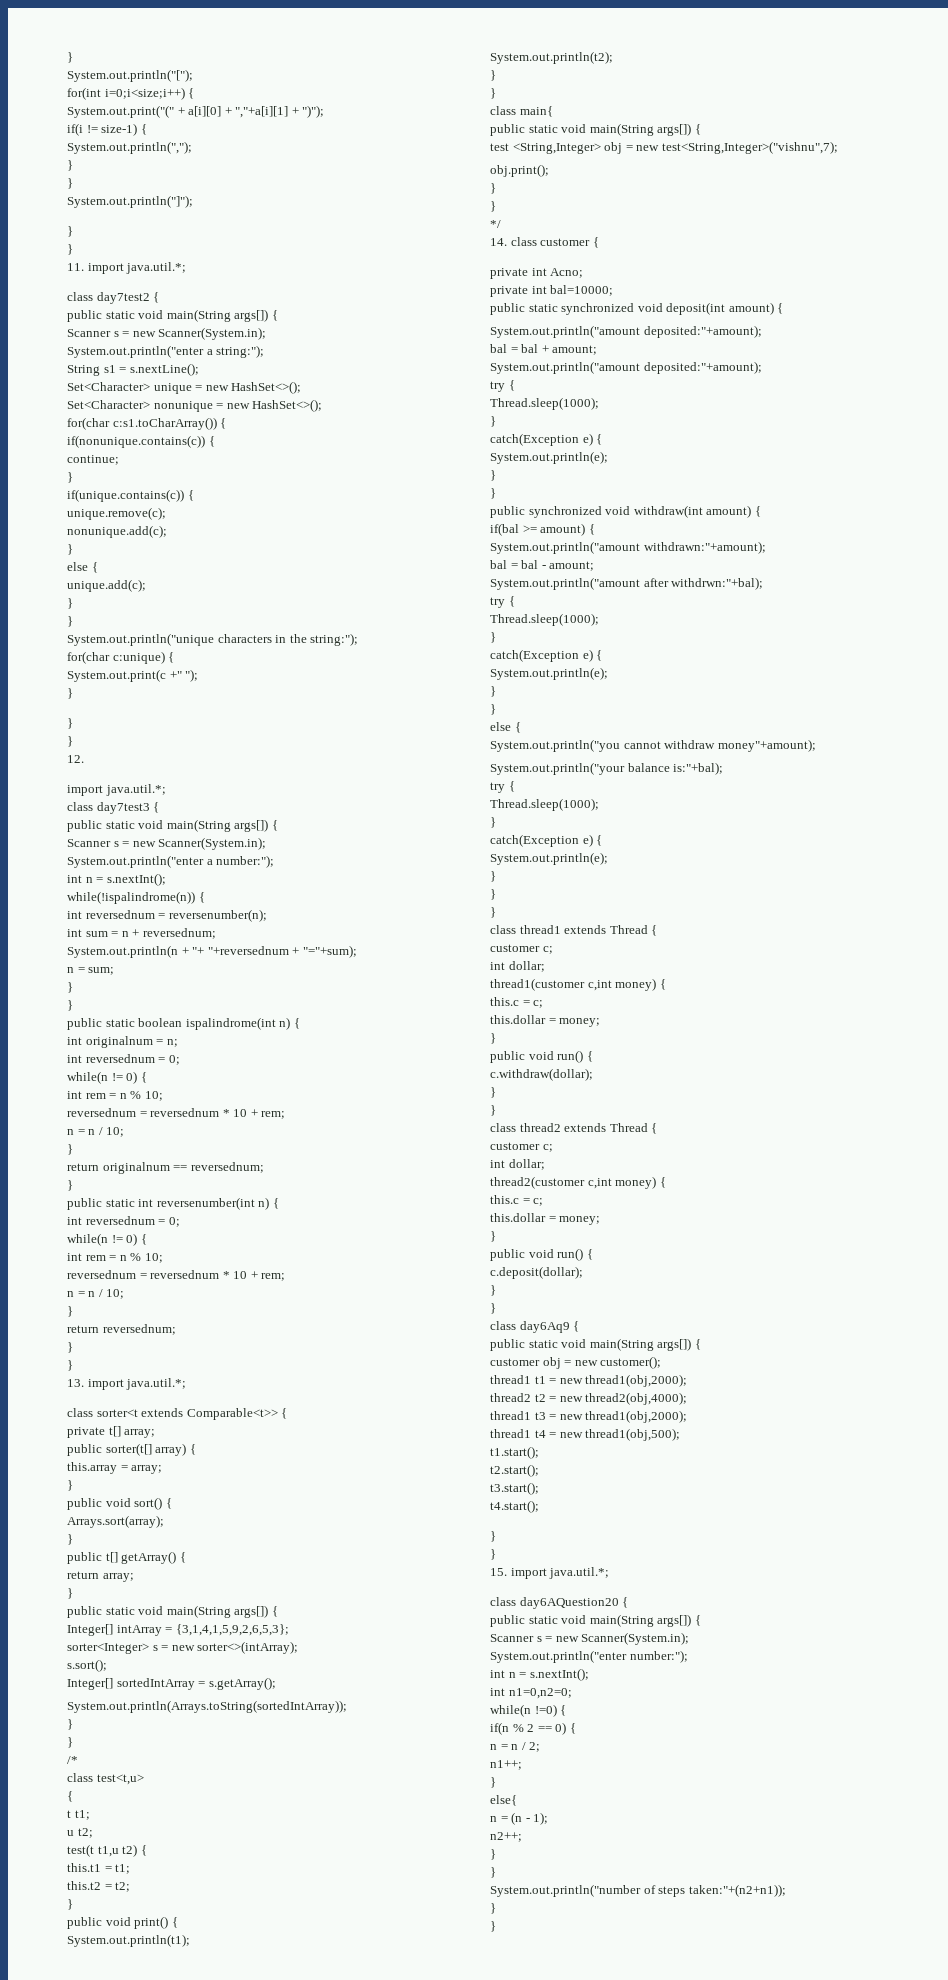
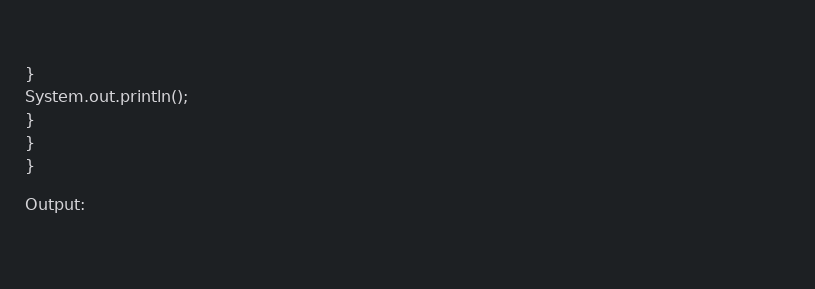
[67,52,73,63] [67,69,193,82] [67,87,195,100] [67,105,325,118] [67,123,147,136] [67,141,192,154] [67,160,73,171] [67,178,73,189] [67,195,193,208] [67,226,73,237] [67,244,73,255] [67,262,187,274] [67,292,160,304] [67,309,278,322] [67,327,267,340] [67,345,265,358] [67,363,199,376] [67,381,302,394] [67,399,323,412] [67,417,227,430] [67,435,215,448] [67,455,119,465] [67,472,73,483] [67,489,194,502] [67,507,166,520] [67,525,167,538] [67,544,73,555] [67,562,98,573] [67,579,146,592] [67,598,73,609] [67,616,73,627] [67,633,359,646] [67,651,175,664] [67,669,199,682] [67,688,73,699] [67,718,73,729] [67,736,73,747] [67,755,84,763] [67,784,166,796] [67,802,160,814] [67,819,278,832] [67,837,267,850] [67,855,275,868] [67,873,166,886] [67,891,205,904] [67,909,267,922] [67,928,216,939] [67,945,357,958] [67,967,115,975] [67,982,73,993] [67,1000,73,1011] [67,1017,300,1030] [67,1036,178,1048] [67,1054,180,1065] [67,1071,147,1084] [67,1091,163,1101] [67,1108,286,1119] [67,1127,125,1137] [67,1144,73,1155] [67,1162,264,1174] [67,1180,73,1191] [67,1197,279,1210] [67,1216,180,1227] [67,1233,147,1246] [67,1253,163,1263] [67,1270,286,1281] [67,1289,125,1299] [67,1306,73,1317] [67,1324,176,1335] [67,1342,73,1353] [67,1360,73,1371] [67,1378,187,1390] [67,1408,288,1420] [67,1426,156,1438] [67,1443,196,1456] [67,1462,163,1474] [67,1480,73,1491] [67,1497,172,1510] [67,1515,164,1528] [67,1534,73,1545] [67,1551,186,1564] [67,1571,134,1582] [67,1588,73,1599] [67,1605,278,1618] [67,1624,289,1636] [67,1641,299,1654] [67,1659,107,1672] [67,1677,276,1690] [67,1700,347,1713] [67,1719,73,1730] [67,1737,73,1748] [67,1756,78,1764] [67,1773,144,1785] [67,1791,73,1802] [67,1810,90,1820] [67,1828,93,1838] [67,1844,147,1857] [67,1863,131,1874] [67,1881,131,1892] [67,1899,73,1910] [67,1916,178,1929] [67,1934,190,1947] [490,51,613,64] [490,70,496,81] [490,88,496,99] [490,106,553,117] [490,123,701,136] [490,141,838,154] [490,164,549,177] [490,183,496,194] [490,201,496,212] [490,220,501,228] [490,237,599,248] [490,268,584,279] [490,285,614,297] [490,302,784,315] [490,325,762,338] [490,344,598,355] [490,361,762,374] [490,380,515,392] [490,397,599,410] [490,416,496,427] [490,433,603,446] [490,451,608,464] [490,470,496,481] [490,488,496,499] [490,505,761,518] [490,523,595,536] [490,541,766,554] [490,560,595,571] [490,577,764,590] [490,596,515,608] [490,613,599,626] [490,632,496,643] [490,649,603,662] [490,667,608,680] [490,686,496,697] [490,704,496,715] [490,722,521,733] [490,739,816,752] [490,762,724,775] [490,781,515,793] [490,798,599,811] [490,817,496,828] [490,834,603,847] [490,852,608,865] [490,871,496,882] [490,889,496,900] [490,907,496,918] [490,925,658,936] [490,944,553,954] [490,961,545,972] [490,978,666,991] [490,997,544,1008] [490,1015,601,1027] [490,1033,496,1044] [490,1050,593,1063] [490,1068,593,1081] [490,1087,496,1098] [490,1105,496,1116] [490,1123,658,1134] [490,1142,553,1152] [490,1159,545,1170] [490,1176,666,1189] [490,1195,544,1206] [490,1213,601,1225] [490,1231,496,1242] [490,1248,593,1261] [490,1266,583,1279] [490,1285,496,1296] [490,1303,496,1314] [490,1321,580,1333] [490,1338,701,1351] [490,1356,662,1369] [490,1374,688,1387] [490,1392,688,1405] [490,1410,688,1423] [490,1428,681,1441] [490,1446,539,1459] [490,1464,539,1477] [490,1482,539,1495] [490,1500,539,1513] [490,1531,496,1542] [490,1549,496,1560] [490,1567,610,1579] [490,1597,629,1609] [490,1614,701,1627] [490,1632,690,1645] [490,1650,688,1663] [490,1668,589,1681] [490,1688,572,1699] [490,1704,567,1717] [490,1722,576,1735] [490,1742,541,1752] [490,1760,522,1770] [490,1777,496,1788] [490,1795,517,1806] [490,1812,549,1825] [490,1832,522,1842] [490,1849,496,1860] [490,1867,496,1878] [490,1884,786,1897] [490,1903,496,1914] [490,1921,496,1932] } // System.out.println("["); // for(int i=0;i<size;i++) { // System.out.print("(" + a[i][0] + ","+a[i][1] + ")"); // if(i != size-1) { // System.out.println(","); // } // } // System.out.println("]"); // } // } // 11. import java.util.*; // class day7test2 { // public static void main(String args[]) { // Scanner s = new Scanner(System.in); // System.out.println("enter a string:"); // String s1 = s.nextLine(); // Set<Character> unique = new HashSet<>(); // Set<Character> nonunique = new HashSet<>(); // for(char c:s1.toCharArray()) { // if(nonunique.contains(c)) { // continue; // } // if(unique.contains(c)) { // unique.remove(c); // nonunique.add(c); // } // else { // unique.add(c); // } // } // System.out.println("unique characters in the string:"); // for(char c:unique) { // System.out.print(c +" "); // } // } // } // 12. // import java.util.*; // class day7test3 { // public static void main(String args[]) { // Scanner s = new Scanner(System.in); // System.out.println("enter a number:"); // int n = s.nextInt(); // while(!ispalindrome(n)) { // int reversednum = reversenumber(n); // int sum = n + reversednum; // System.out.println(n + "+ "+reversednum + "="+sum); // n = sum; // } // } // public static boolean ispalindrome(int n) { // int originalnum = n; // int reversednum = 0; // while(n != 0) { // int rem = n % 10; // reversednum = reversednum * 10 + rem; // n = n / 10; // } // return originalnum == reversednum; // } // public static int reversenumber(int n) { // int reversednum = 0; // while(n != 0) { // int rem = n % 10; // reversednum = reversednum * 10 + rem; // n = n / 10; // } // return reversednum; // } // } // 13. import java.util.*; // class sorter<t extends Comparable<t>> { // private t[] array; // public sorter(t[] array) { // this.array = array; // } // public void sort() { // Arrays.sort(array); // } // public t[] getArray() { // return array; // } // public static void main(String args[]) { // Integer[] intArray = {3,1,4,1,5,9,2,6,5,3}; // sorter<Integer> s = new sorter<>(intArray); // s.sort(); // Integer[] sortedIntArray = s.getArray(); // System.out.println(Arrays.toString(sortedIntArray)); // } // } // /* // class test<t,u> // { // t t1; // u t2; // test(t t1,u t2) { // this.t1 = t1; // this.t2 = t2; // } // public void print() { // System.out.println(t1); // System.out.println(t2); // } // } // class main{ // public static void main(String args[]) { // test <String,Integer> obj = new test<String,Integer>("vishnu",7); // obj.print(); // } // } // */ // 14. class customer { // private int Acno; // private int bal=10000; // public static synchronized void deposit(int amount) { // System.out.println("amount deposited:"+amount); // bal = bal + amount; // System.out.println("amount deposited:"+amount); // try { // Thread.sleep(1000); // } // catch(Exception e) { // System.out.println(e); // } // } // public synchronized void withdraw(int amount) { // if(bal >= amount) { // System.out.println("amount withdrawn:"+amount); // bal = bal - amount; // System.out.println("amount after withdrwn:"+bal); // try { // Thread.sleep(1000); // } // catch(Exception e) { // System.out.println(e); // } // } // else { // System.out.println("you cannot withdraw money"+amount); // System.out.println("your balance is:"+bal); // try { // Thread.sleep(1000); // } // catch(Exception e) { // System.out.println(e); // } // } // } // class thread1 extends Thread { // customer c; // int dollar; // thread1(customer c,int money) { // this.c = c; // this.dollar = money; // } // public void run() { // c.withdraw(dollar); // } // } // class thread2 extends Thread { // customer c; // int dollar; // thread2(customer c,int money) { // this.c = c; // this.dollar = money; // } // public void run() { // c.deposit(dollar); // } // } // class day6Aq9 { // public static void main(String args[]) { // customer obj = new customer(); // thread1 t1 = new thread1(obj,2000); // thread2 t2 = new thread2(obj,4000); // thread1 t3 = new thread1(obj,2000); // thread1 t4 = new thread1(obj,500); // t1.start(); // t2.start(); // t3.start(); // t4.start(); // } // } // 15. import java.util.*; // class day6AQuestion20 { // public static void main(String args[]) { // Scanner s = new Scanner(System.in); // System.out.println("enter number:"); // int n = s.nextInt(); // int n1=0,n2=0; // while(n !=0) { // if(n % 2 == 0) { // n = n / 2; // n1++; // } // else{ // n = (n - 1); // n2++; // } // } // System.out.println("number of steps taken:"+(n2+n1)); // } // } -> [25,67,35,82] [25,90,188,105] [25,113,35,128] [25,136,35,151] [25,159,35,174] [25,198,85,213] } // System.out.println(); // } // } // } // Output:

